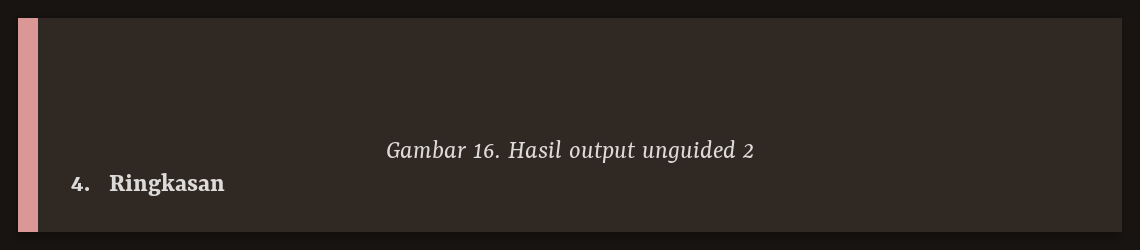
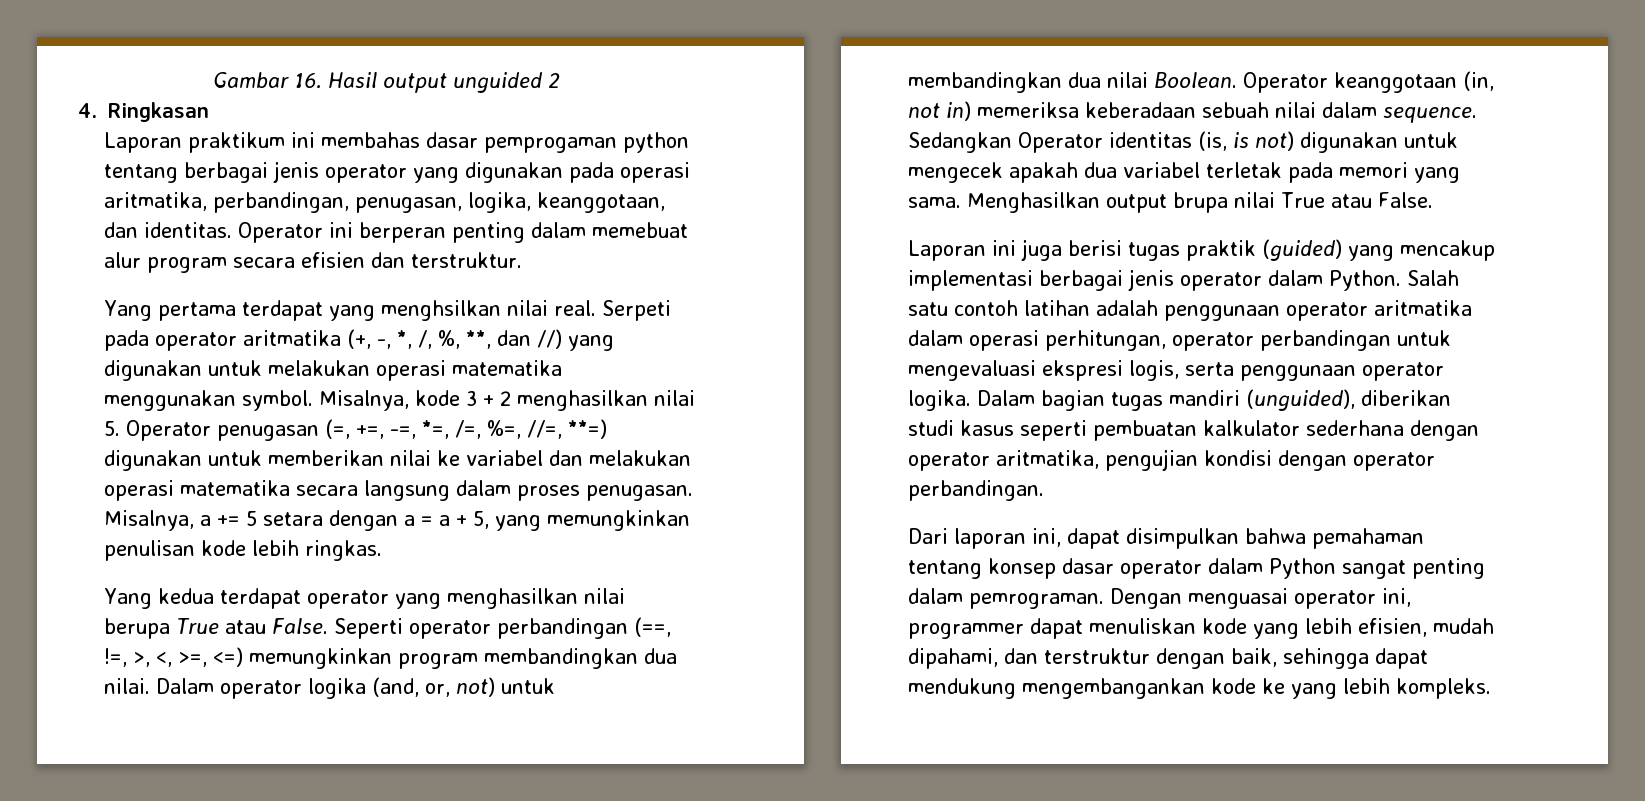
(225, 184) none -> [103,132,689,153] [103,161,690,183] [103,192,665,213] [103,222,688,243] [103,252,522,273] [103,300,671,321] [103,329,614,351] [103,360,562,381] [103,390,695,411] [103,419,607,441] [103,450,691,471] [103,480,693,501] [103,510,690,531] [103,540,382,561] [103,588,625,609] [103,617,671,639] [103,647,677,669] [103,677,555,699] [907,71,1494,93] [907,101,1477,123] [907,131,1458,153] [907,162,1460,183] [907,192,1433,213] [907,239,1495,261] [907,269,1459,291] [907,300,1472,321] [907,330,1451,351] [907,360,1444,381] [907,389,1451,411] [907,420,1479,441] [907,449,1435,471] [907,480,1044,501] [907,528,1424,549] [907,558,1485,579] [907,588,1411,609] [907,618,1494,639] [907,648,1428,669] [907,678,1491,699] // Laporan praktikum ini membahas dasar pemprogaman python tentang berbagai jenis operator yang digunakan pada operasi aritmatika, perbandingan, penugasan, logika, keanggotaan, dan identitas. Operator ini berperan penting dalam memebuat alur program secara efisien dan terstruktur. // Yang pertama terdapat yang menghsilkan nilai real. Serpeti pada operator aritmatika (+, -, *, /, %, **, dan //) yang digunakan untuk melakukan operasi matematika menggunakan symbol. Misalnya, kode 3 + 2 menghasilkan nilai 5. Operator penugasan (=, +=, -=, *=, /=, %=, //=, **=) digunakan untuk memberikan nilai ke variabel dan melakukan operasi matematika secara langsung dalam proses penugasan. Misalnya, a += 5 setara dengan a = a + 5, yang memungkinkan penulisan kode lebih ringkas. // Yang kedua terdapat operator yang menghasilkan nilai berupa True atau False. Seperti operator perbandingan (==, !=, >, <, >=, <=) memungkinkan program membandingkan dua nilai. Dalam operator logika (and, or, not) untuk membandingkan dua nilai Boolean. Operator keanggotaan (in, not in) memeriksa keberadaan sebuah nilai dalam sequence. Sedangkan Operator identitas (is, is not) digunakan untuk mengecek apakah dua variabel terletak pada memori yang sama. Menghasilkan output brupa nilai True atau False. // Laporan ini juga berisi tugas praktik (guided) yang mencakup implementasi berbagai jenis operator dalam Python. Salah satu contoh latihan adalah penggunaan operator aritmatika dalam operasi perhitungan, operator perbandingan untuk mengevaluasi ekspresi logis, serta penggunaan operator logika. Dalam bagian tugas mandiri (unguided), diberikan studi kasus seperti pembuatan kalkulator sederhana dengan operator aritmatika, pengujian kondisi dengan operator perbandingan. // Dari laporan ini, dapat disimpulkan bahwa pemahaman tentang konsep dasar operator dalam Python sangat penting dalam pemrograman. Dengan menguasai operator ini, programmer dapat menuliskan kode yang lebih efisien, mudah dipahami, dan terstruktur dengan baik, sehingga dapat mendukung mengembangankan kode ke yang lebih kompleks.

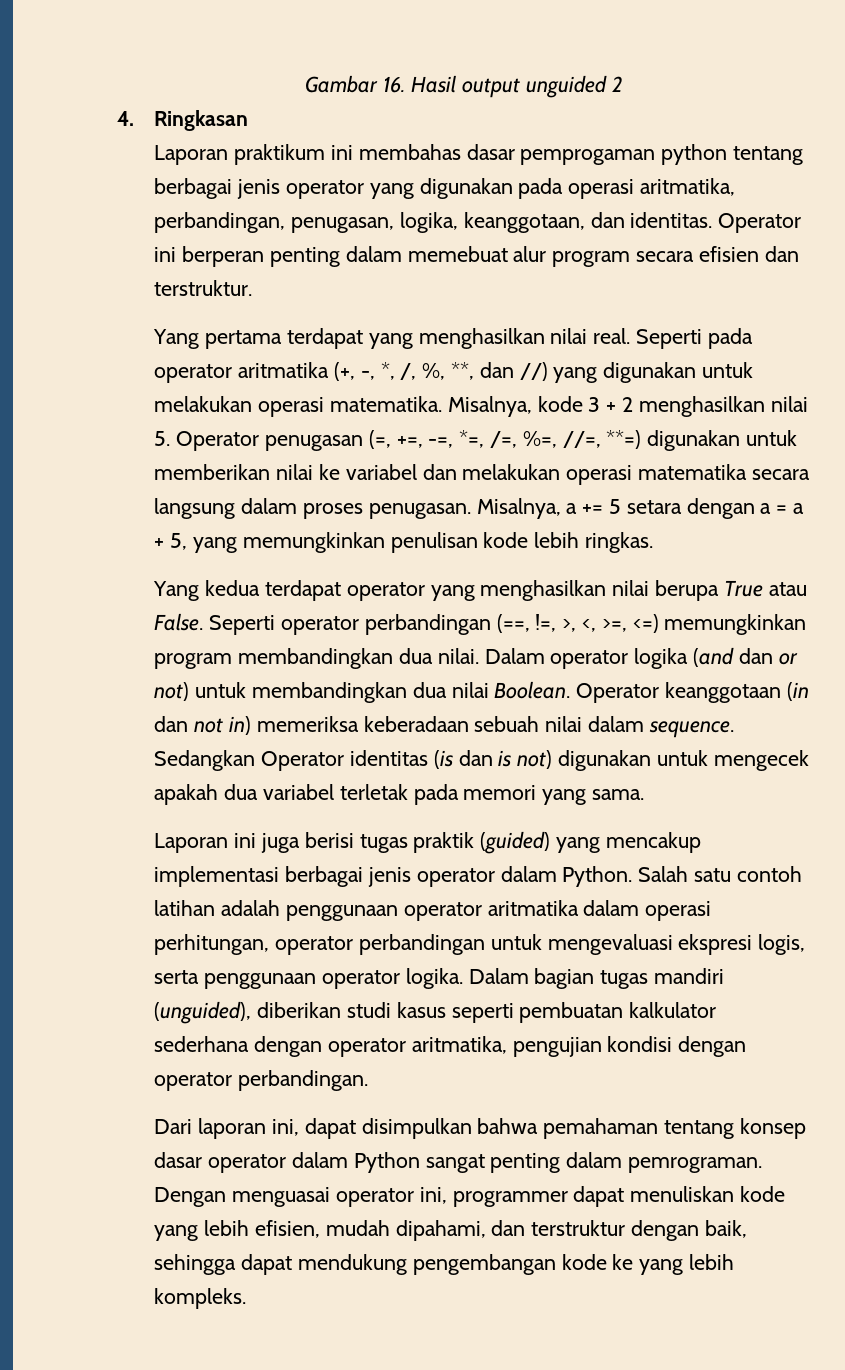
[380,300,501,321] menghsilkan -> [418,328,545,349] menghasilkan
[601,300,671,321] Serpeti -> [636,329,703,349] Seperti
[451,360,562,376] [103,390,313,411] matematika menggunakan symbol. -> [330,396,443,412] matematika.
[371,677,450,697] (and, or, -> [693,647,798,667] (and dan or
[1462,71,1494,91] (in, -> [786,682,809,701] [154,716,189,732] (in dan
[1197,131,1227,151] (is, -> [433,750,493,769] (is dan
[966,192,1433,213] Menghasilkan output brupa nilai True atau False. -> (645, 794) none
[1021,678,1205,699] mengembangankan -> [412,1254,556,1275] pengembangan

